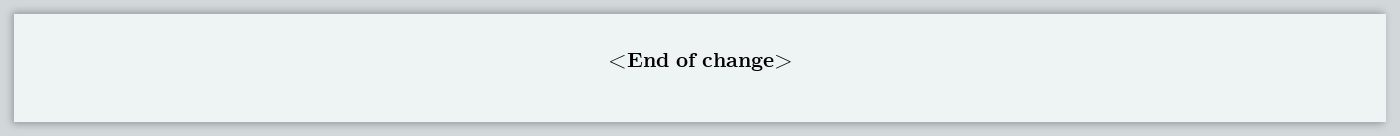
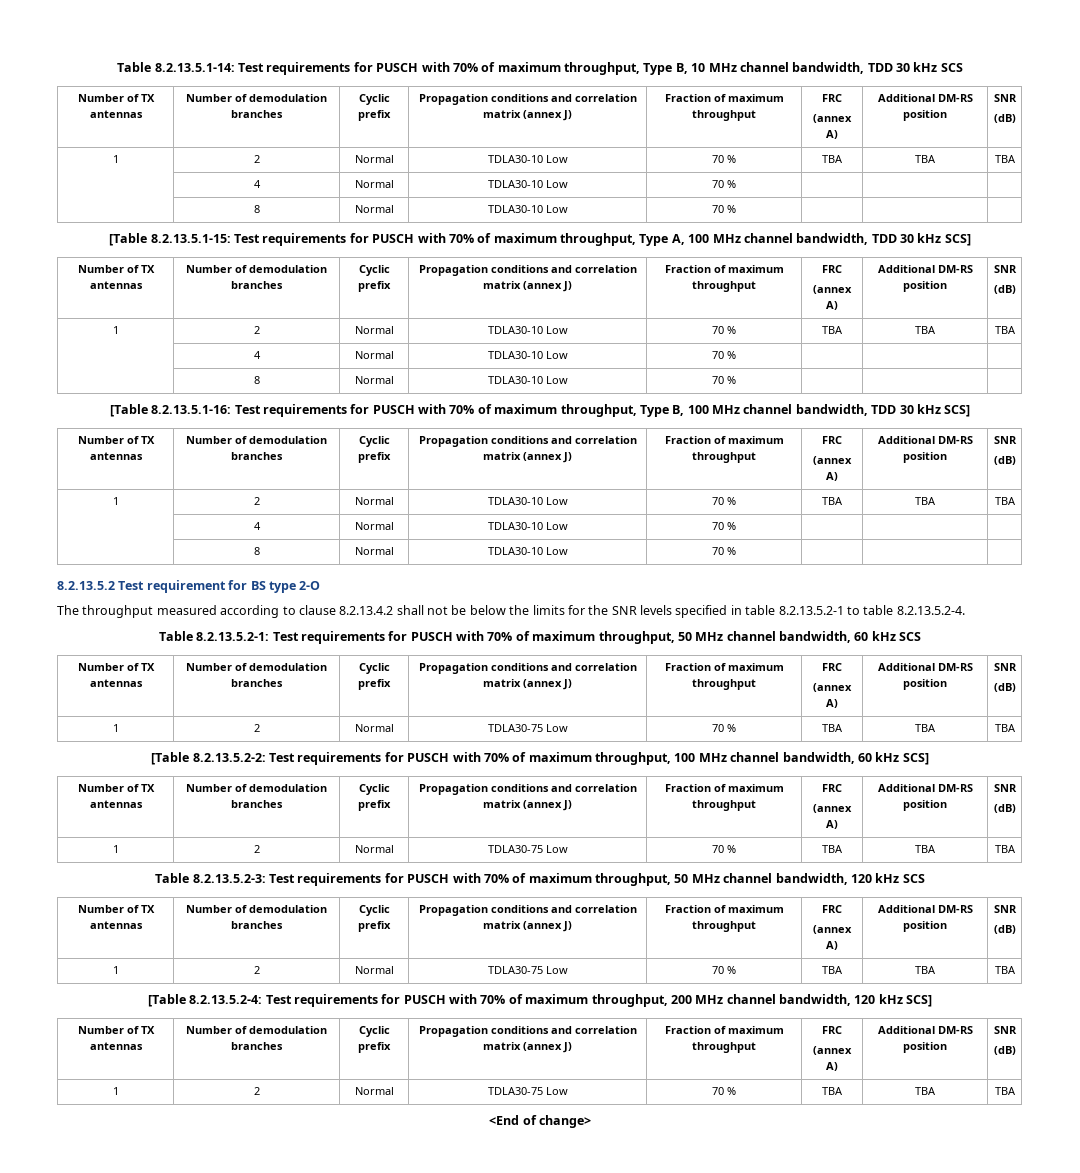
(607, 61) none -> [117,62,963,75] [77,94,155,102] [89,110,143,118] [186,94,327,102] [230,110,283,118] [358,94,390,105] [358,110,391,121] [418,94,637,105] [483,110,572,121] [664,94,784,102] [692,110,756,121] [822,94,842,102] [813,114,852,123] [826,130,838,139] [877,94,973,102] [903,110,947,121] [993,94,1017,102] [993,114,1016,123] [112,155,119,163] [253,155,260,163] [354,155,394,163] [487,155,568,163] [712,155,736,163] [822,155,843,163] [915,155,936,163] [994,155,1016,163] [253,180,261,188] [354,180,394,188] [487,180,568,188] [712,180,736,188] [253,205,260,213] [354,205,394,213] [487,205,568,213] [712,205,736,213] [109,233,971,246] [77,265,155,273] [89,281,143,289] [186,265,327,273] [230,281,283,289] [358,265,390,276] [358,281,391,292] [418,265,637,276] [483,281,572,292] [664,265,784,273] [692,281,756,292] [822,265,842,273] [813,285,852,294] [826,301,838,310] [877,265,973,273] [903,281,947,292] [993,265,1017,273] [993,285,1016,294] [112,326,119,334] [253,326,260,334] [354,326,394,334] [487,326,568,334] [712,326,736,334] [822,326,843,334] [915,326,936,334] [994,326,1016,334] [253,351,261,359] [354,351,394,359] [487,351,568,359] [712,351,736,359] [253,376,260,384] [354,376,394,384] [487,376,568,384] [712,376,736,384] [109,404,971,417] [77,436,155,444] [89,452,143,460] [186,436,327,444] [230,452,283,460] [358,436,390,447] [358,452,391,463] [418,436,637,447] [483,452,572,463] [664,436,784,444] [692,452,756,463] [822,436,842,444] [813,456,852,465] [826,472,838,481] [877,436,973,444] [903,452,947,463] [993,436,1017,444] [993,456,1016,465] [112,497,119,505] [253,497,260,505] [354,497,394,505] [487,497,568,505] [712,497,736,505] [822,497,843,505] [915,497,936,505] [994,497,1016,505] [253,522,261,530] [354,522,394,530] [487,522,568,530] [712,522,736,530] [253,547,260,555] [354,547,394,555] [487,547,568,555] [712,547,736,555] [57,580,321,593] [57,605,965,618] [158,631,922,644] [77,663,155,671] [89,679,143,687] [186,663,327,671] [230,679,283,687] [358,663,390,674] [358,679,391,690] [418,663,637,674] [483,679,572,690] [664,663,784,671] [692,679,756,690] [822,663,842,671] [813,683,852,692] [826,699,838,708] [877,663,973,671] [903,679,947,690] [993,663,1017,671] [993,683,1016,692] [112,724,119,732] [253,724,260,732] [354,724,394,732] [487,724,568,732] [712,724,736,732] [822,724,843,732] [915,724,936,732] [994,724,1016,732] [151,752,929,765] [77,784,155,792] [89,800,143,808] [186,784,327,792] [230,800,283,808] [358,784,390,795] [358,800,391,811] [418,784,637,795] [483,800,572,811] [664,784,784,792] [692,800,756,811] [822,784,842,792] [813,804,852,813] [826,820,838,829] [877,784,973,792] [903,800,947,811] [993,784,1017,792] [993,804,1016,813] [112,845,119,853] [253,845,260,853] [354,845,394,853] [487,845,568,853] [712,845,736,853] [822,845,843,853] [915,845,936,853] [994,845,1016,853] [155,873,925,886] [77,905,155,913] [89,921,143,929] [186,905,327,913] [230,921,283,929] [358,905,390,916] [358,921,391,932] [418,905,637,916] [483,921,572,932] [664,905,784,913] [692,921,756,932] [822,905,842,913] [813,925,852,934] [826,941,838,950] [877,905,973,913] [903,921,947,932] [993,905,1017,913] [993,925,1016,934] [112,966,119,974] [253,966,260,974] [354,966,394,974] [487,966,568,974] [712,966,736,974] [822,966,843,974] [915,966,936,974] [994,966,1016,974] [147,994,933,1007] [77,1026,155,1034] [89,1042,143,1050] [186,1026,327,1034] [230,1042,283,1050] [358,1026,390,1037] [358,1042,391,1053] [418,1026,637,1037] [483,1042,572,1053] [664,1026,784,1034] [692,1042,756,1053] [822,1026,842,1034] [813,1046,852,1055] [826,1062,838,1071] [877,1026,973,1034] [903,1042,947,1053] [993,1026,1017,1034] [993,1046,1016,1055] [112,1087,119,1095] [253,1087,260,1095] [354,1087,394,1095] [487,1087,568,1095] [712,1087,736,1095] [822,1087,843,1095] [915,1087,936,1095] [994,1087,1016,1095] Table 8.2.13.5.1-14: Test requirements for PUSCH with 70% of maximum throughput, Type B, 10 MHz channel bandwidth, TDD 30 kHz SCS // Number of TX antennas | Number of demodulation branches | Cyclic prefix | Propagation conditions and correlation matrix (annex J) | Fraction of maximum throughput | FRC // (annex A) | Additional DM-RS position | SNR // (dB) // 1 | 2 | Normal | TDLA30-10 Low | 70 % | TBA | TBA | TBA // | 4 | Normal | TDLA30-10 Low | 70 % | | | // | 8 | Normal | TDLA30-10 Low | 70 % | | | // [Table 8.2.13.5.1-15: Test requirements for PUSCH with 70% of maximum throughput, Type A, 100 MHz channel bandwidth, TDD 30 kHz SCS] // Number of TX antennas | Number of demodulation branches | Cyclic prefix | Propagation conditions and correlation matrix (annex J) | Fraction of maximum throughput | FRC // (annex A) | Additional DM-RS position | SNR // (dB) // 1 | 2 | Normal | TDLA30-10 Low | 70 % | TBA | TBA | TBA // | 4 | Normal | TDLA30-10 Low | 70 % | | | // | 8 | Normal | TDLA30-10 Low | 70 % | | | // [Table 8.2.13.5.1-16: Test requirements for PUSCH with 70% of maximum throughput, Type B, 100 MHz channel bandwidth, TDD 30 kHz SCS] // Number of TX antennas | Number of demodulation branches | Cyclic prefix | Propagation conditions and correlation matrix (annex J) | Fraction of maximum throughput | FRC // (annex A) | Additional DM-RS position | SNR // (dB) // 1 | 2 | Normal | TDLA30-10 Low | 70 % | TBA | TBA | TBA // | 4 | Normal | TDLA30-10 Low | 70 % | | | // | 8 | Normal | TDLA30-10 Low | 70 % | | | // 8.2.13.5.2 Test requirement for BS type 2-O // The throughput measured according to clause 8.2.13.4.2 shall not be below the limits for the SNR levels specified in table 8.2.13.5.2-1 to table 8.2.13.5.2-4. // Table 8.2.13.5.2-1: Test requirements for PUSCH with 70% of maximum throughput, 50 MHz channel bandwidth, 60 kHz SCS // Number of TX antennas | Number of demodulation branches | Cyclic prefix | Propagation conditions and correlation matrix (annex J) | Fraction of maximum throughput | FRC // (annex A) | Additional DM-RS position | SNR // (dB) // 1 | 2 | Normal | TDLA30-75 Low | 70 % | TBA | TBA | TBA // [Table 8.2.13.5.2-2: Test requirements for PUSCH with 70% of maximum throughput, 100 MHz channel bandwidth, 60 kHz SCS] // Number of TX antennas | Number of demodulation branches | Cyclic prefix | Propagation conditions and correlation matrix (annex J) | Fraction of maximum throughput | FRC // (annex A) | Additional DM-RS position | SNR // (dB) // 1 | 2 | Normal | TDLA30-75 Low | 70 % | TBA | TBA | TBA // Table 8.2.13.5.2-3: Test requirements for PUSCH with 70% of maximum throughput, 50 MHz channel bandwidth, 120 kHz SCS // Number of TX antennas | Number of demodulation branches | Cyclic prefix | Propagation conditions and correlation matrix (annex J) | Fraction of maximum throughput | FRC // (annex A) | Additional DM-RS position | SNR // (dB) // 1 | 2 | Normal | TDLA30-75 Low | 70 % | TBA | TBA | TBA // [Table 8.2.13.5.2-4: Test requirements for PUSCH with 70% of maximum throughput, 200 MHz channel bandwidth, 120 kHz SCS] // Number of TX antennas | Number of demodulation branches | Cyclic prefix | Propagation conditions and correlation matrix (annex J) | Fraction of maximum throughput | FRC // (annex A) | Additional DM-RS position | SNR // (dB) // 1 | 2 | Normal | TDLA30-75 Low | 70 % | TBA | TBA | TBA //

